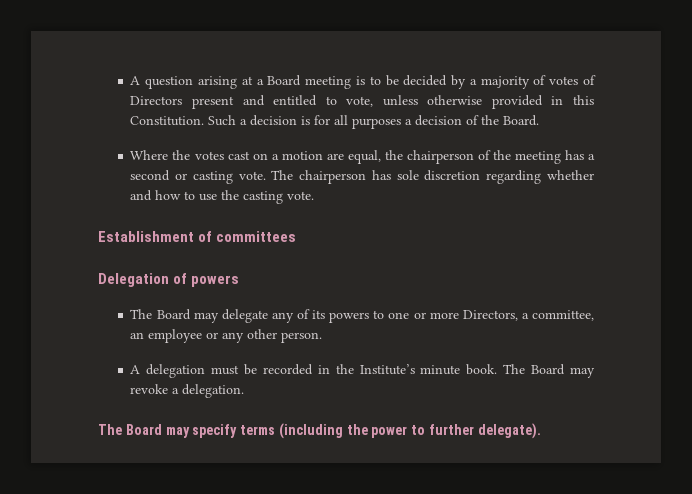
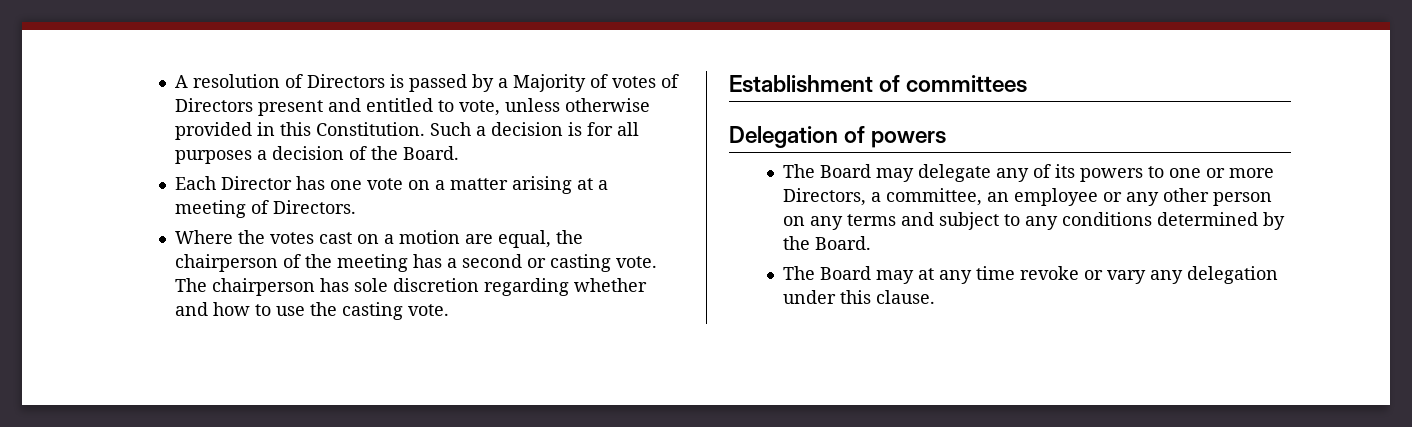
[130,75,448,89] A question arising at a Board meeting is to be decided -> [175,74,468,92] A resolution of Directors is passed
[480,76,530,89] majority -> [513,74,587,92] Majority
(540, 120) none -> [175,176,609,194] [175,200,357,218] // Each Director has one vote on a matter arising at a meeting of Directors.
[281,332,323,343] [130,364,596,378] [130,384,245,398] [98,423,541,439] person. // A delegation must be recorded in the Institute’s minute book. The Board may revoke a delegation. // The Board may specify terms (including the power to further delegate). -> [1213,192,1273,206] [783,212,1286,230] [783,236,872,250] [783,266,1279,284] [783,290,936,304] person on any terms and subject to any conditions determined by the Board. // The Board may at any time revoke or vary any delegation under this clause.

